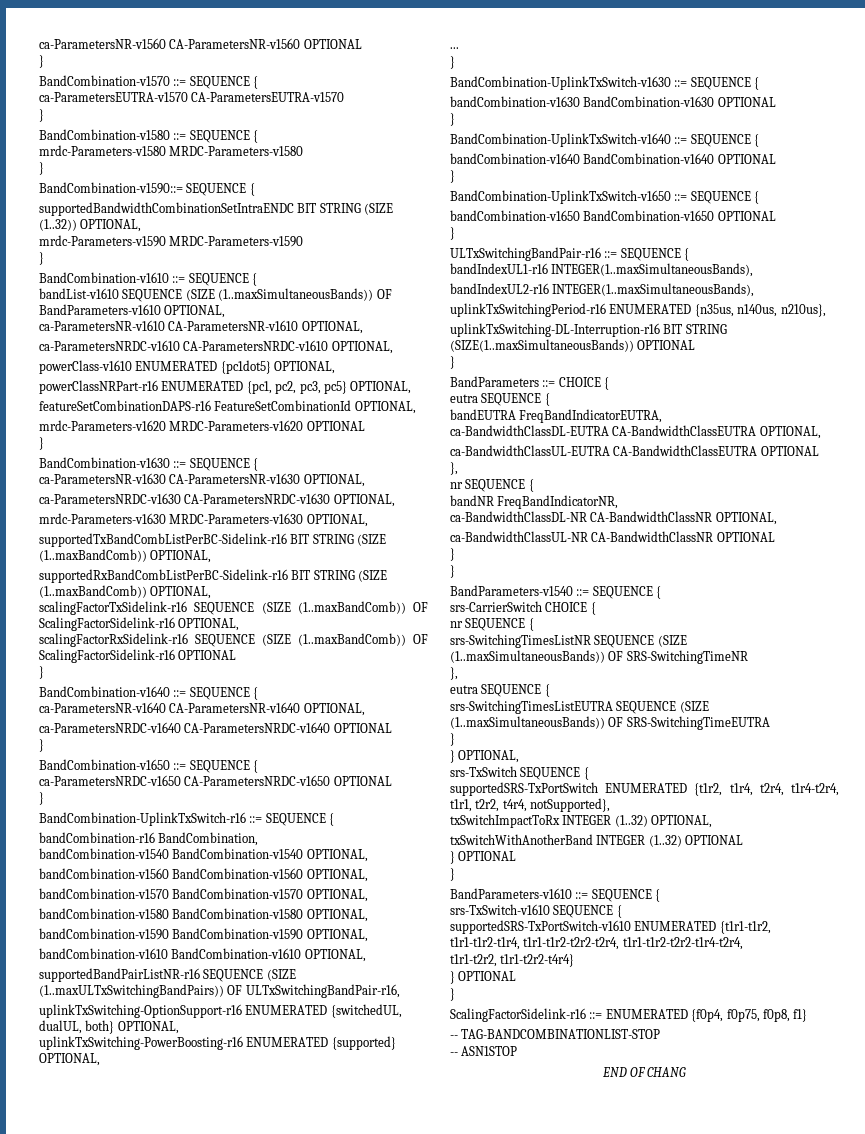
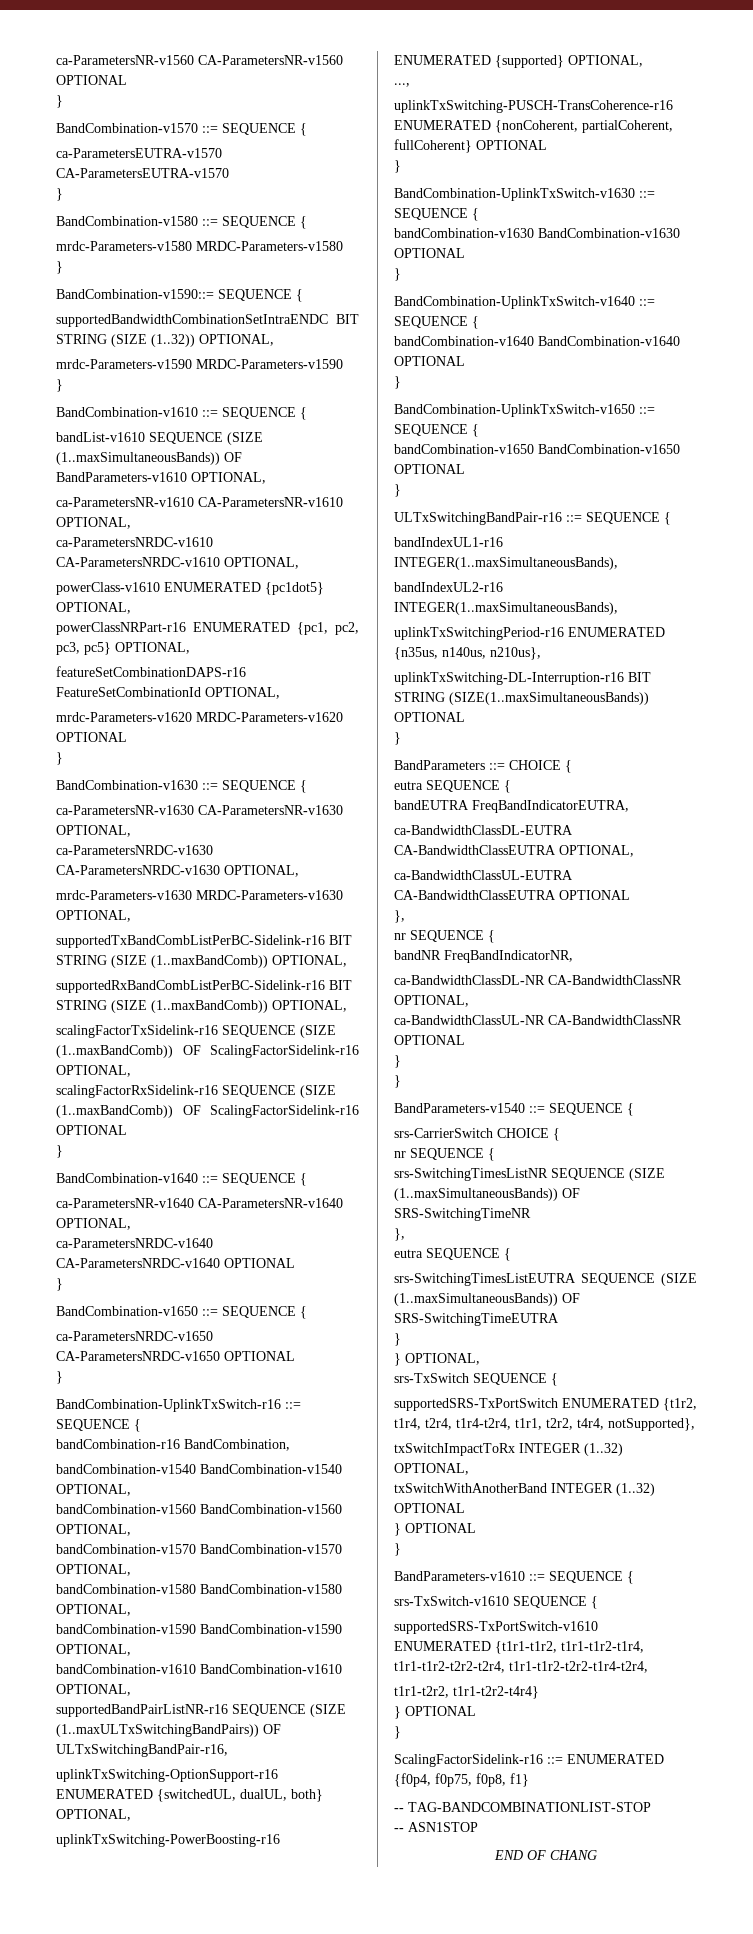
[450,47,459,49] ... -> [394,83,410,87] [394,100,673,113] [394,120,673,133] [394,139,547,153] ..., // uplinkTxSwitching-PUSCH-TransCoherence-r16 ENUMERATED {nonCoherent, partialCoherent, fullCoherent} OPTIONAL

